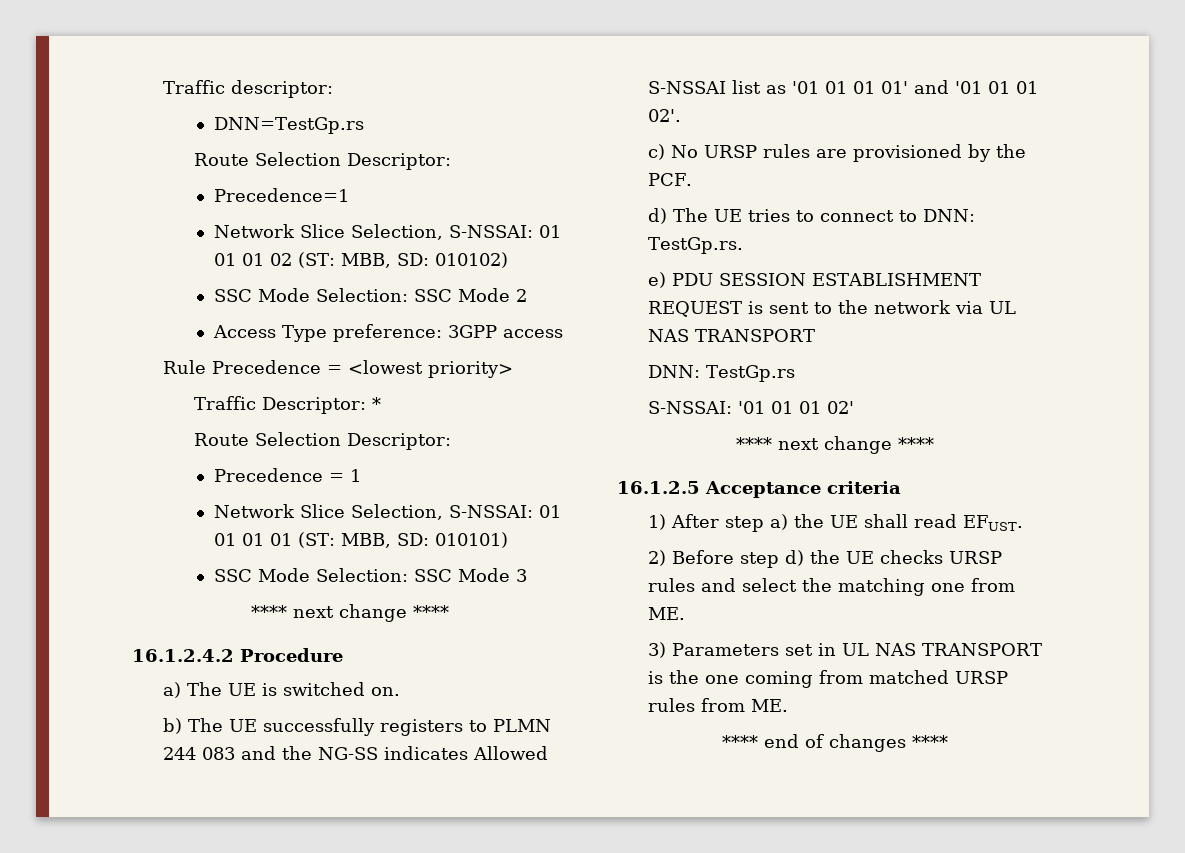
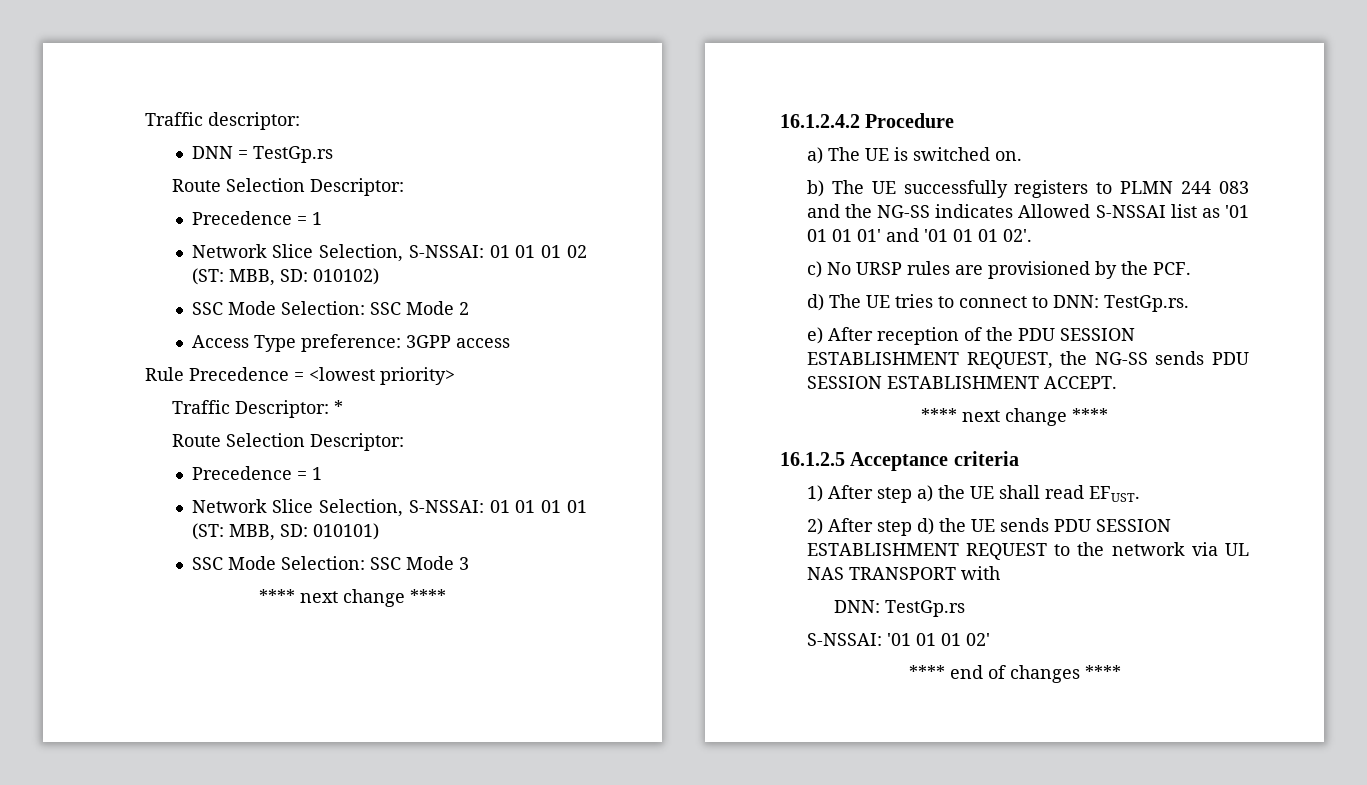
[213,117,364,134] [193,152,451,170] [213,188,349,202] DNN=TestGp.rs // Route Selection Descriptor: // Precedence=1 -> [191,146,333,163] [171,178,404,196] [191,211,322,225] DNN = TestGp.rs // Route Selection Descriptor: // Precedence = 1
[671,273,981,286] [647,300,1016,317] [647,329,815,342] [647,365,795,382] [647,401,854,414] PDU SESSION ESTABLISHMENT REQUEST is sent to the network via UL NAS TRANSPORT // DNN: TestGp.rs // S-NSSAI: '01 01 01 02' -> [827,327,1135,345] [806,351,1249,369] [806,376,1117,389] After reception of the PDU SESSION ESTABLISHMENT REQUEST, the NG-SS sends PDU SESSION ESTABLISHMENT ACCEPT.
[671,550,734,564] Before -> [827,518,873,532] After
[879,550,1002,564] [647,578,1015,596] [647,607,685,620] [647,642,1042,658] [647,670,1008,688] [647,698,788,712] checks URSP rules and select the matching one from ME. // 3) Parameters set in UL NAS TRANSPORT is the one coming from matched URSP rules from ME. -> [999,518,1171,532] [806,542,1249,560] [806,566,1000,580] [833,600,965,617] [806,633,990,646] sends PDU SESSION ESTABLISHMENT REQUEST to the network via UL NAS TRANSPORT with // DNN: TestGp.rs // S-NSSAI: '01 01 01 02'

